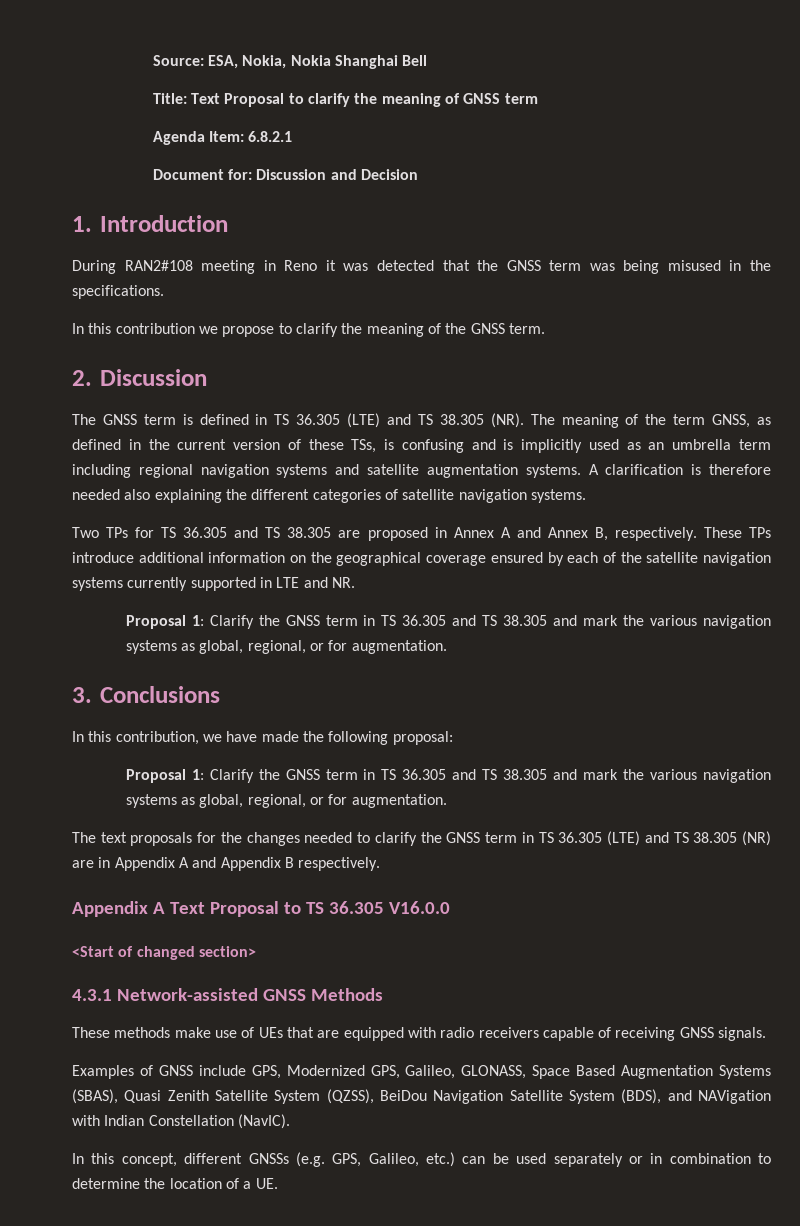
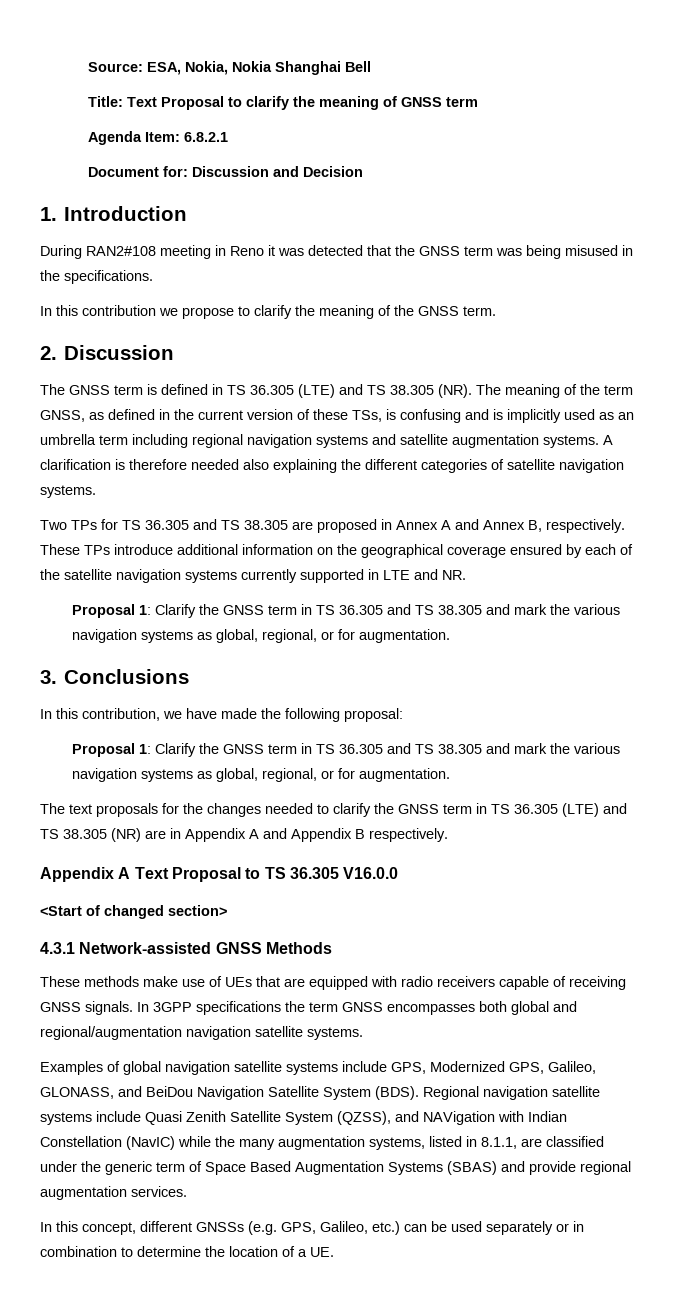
[72,1065,193,1079] // Examples of GNSS -> [137,1001,577,1015] [40,1026,363,1040] [40,1061,338,1075] In 3GPP specifications the term GNSS encompasses both global and regional/augmentation navigation satellite systems. // Examples of global navigation satellite systems
[532,1065,771,1079] [72,1089,118,1104] Space Based Augmentation Systems (SBAS), -> [118,1086,600,1100] [40,1111,141,1125] and BeiDou Navigation Satellite System (BDS). Regional navigation satellite systems include
[380,1089,662,1104] BeiDou Navigation Satellite System (BDS), -> (391, 1118) none
[237,1114,290,1129] (NavIC). -> [126,1136,604,1150] [40,1161,631,1175] [40,1186,187,1200] (NavIC) while the many augmentation systems, listed in 8.1.1, are classified under the generic term of Space Based Augmentation Systems (SBAS) and provide regional augmentation services.

